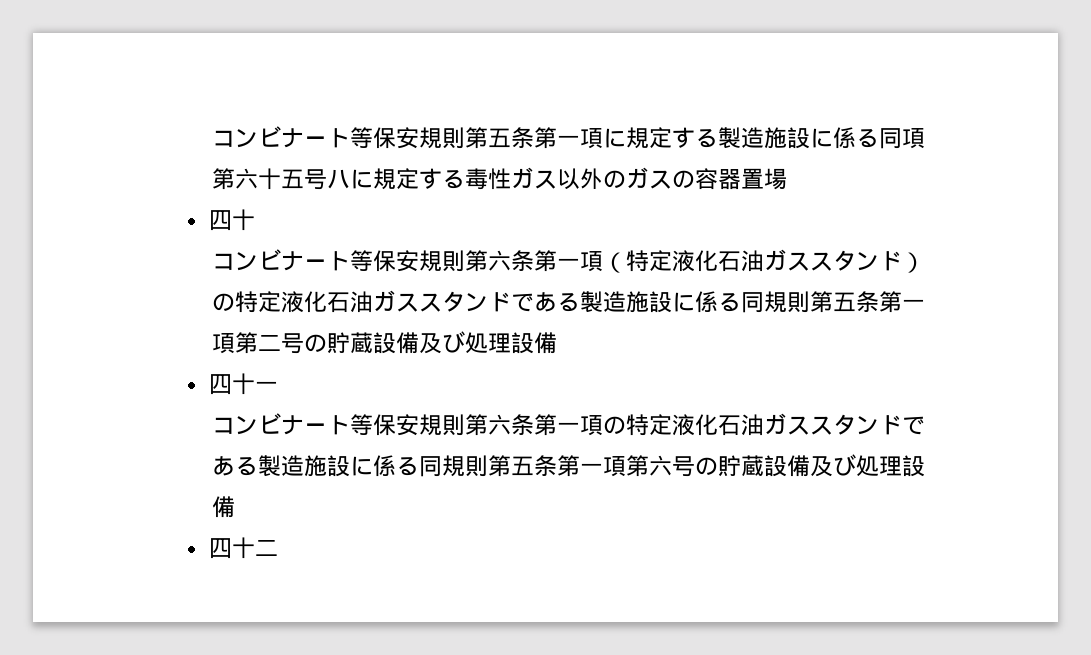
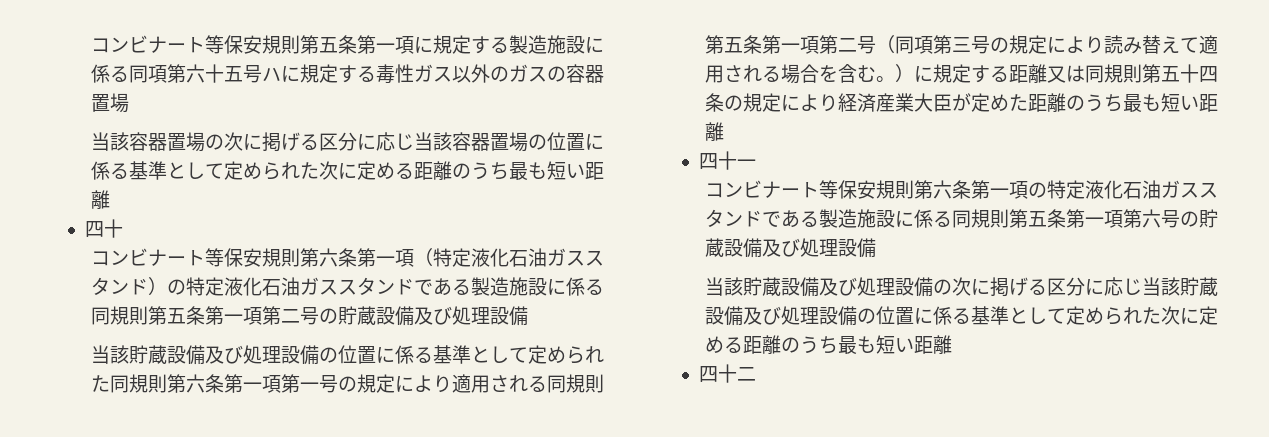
(787, 179) none -> [90,132,604,152] [90,161,604,180] [90,190,110,209] // 当該容器置場の次に掲げる区分に応じ当該容器置場の位置に係る基準として定められた次に定める距離のうち最も短い距離
(557, 343) none -> [90,345,604,365] [90,374,604,393] [704,35,1218,54] [704,64,1218,84] [704,93,1218,112] [704,122,724,141] // 当該貯蔵設備及び処理設備の位置に係る基準として定められた同規則第六条第一項第一号の規定により適用される同規則第五条第一項第二号（同項第三号の規定により読み替えて適用される場合を含む。）に規定する距離又は同規則第五十四条の規定により経済産業大臣が定めた距離のうち最も短い距離
(235, 507) none -> [704,277,1218,297] [704,306,1218,326] [704,335,952,354] // 当該貯蔵設備及び処理設備の次に掲げる区分に応じ当該貯蔵設備及び処理設備の位置に係る基準として定められた次に定める距離のうち最も短い距離

